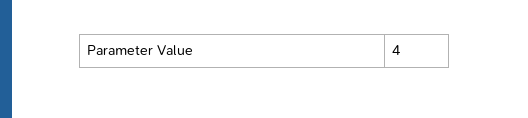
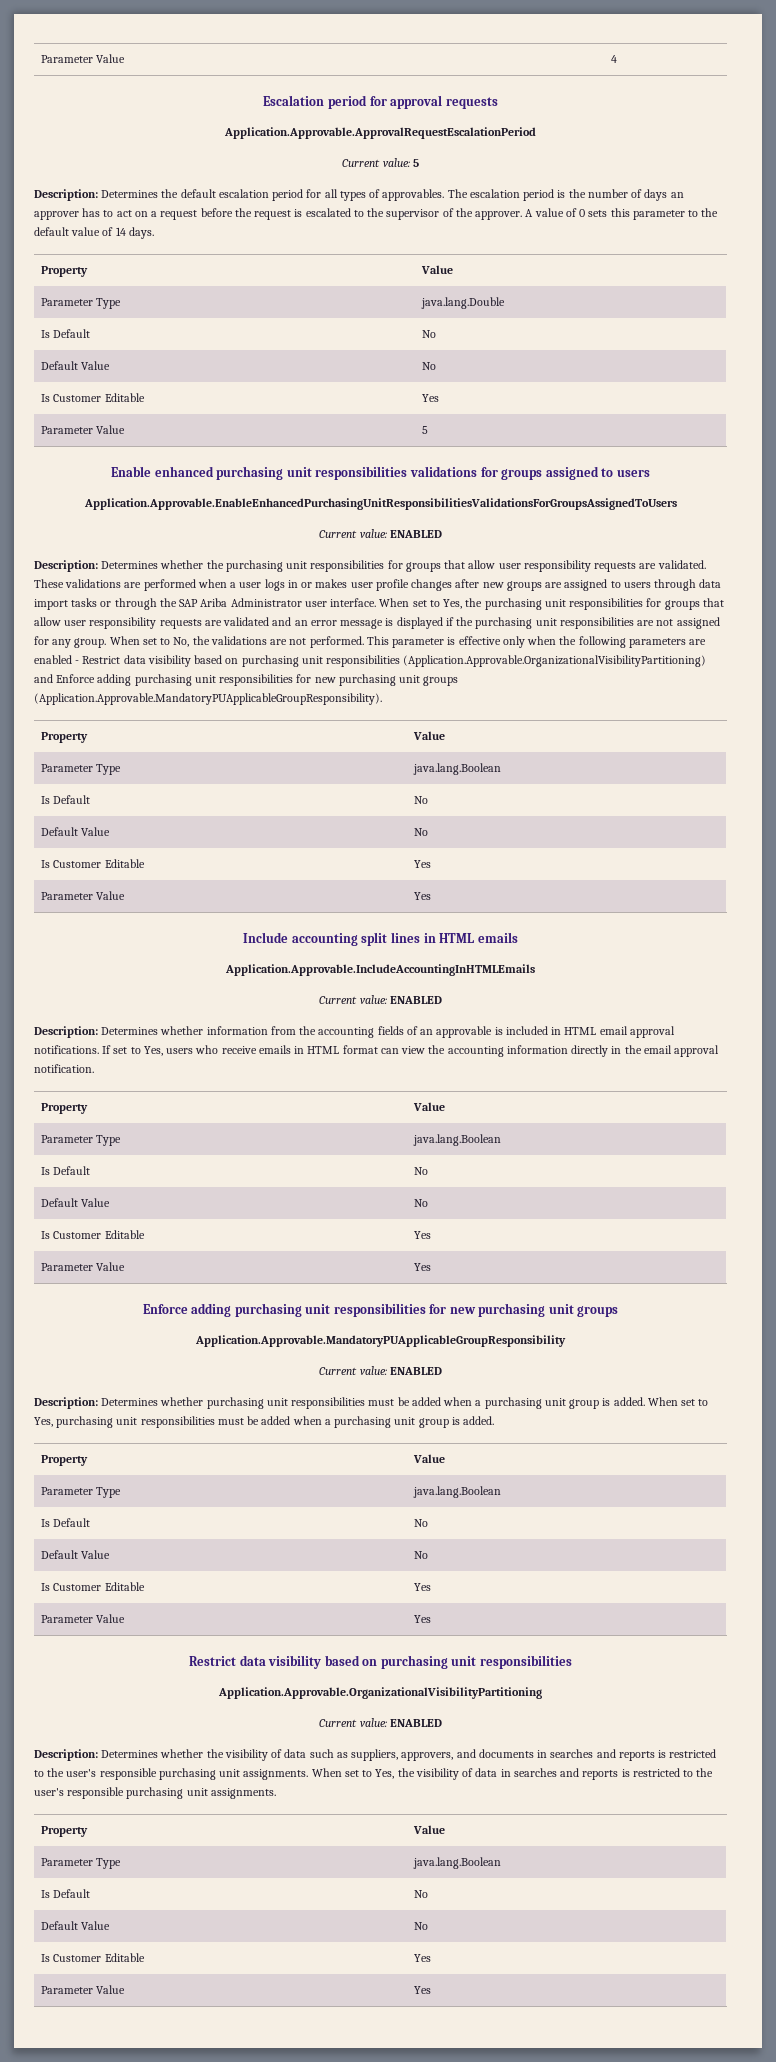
(402, 50) none -> [263,95,498,109] [224,127,536,139] [342,158,419,167] [34,189,684,201] [34,208,719,220] [34,227,154,239] [41,266,89,277] [421,265,454,274] [41,298,122,309] [421,297,506,309] [41,329,91,338] [422,330,437,338] [41,361,111,370] [422,362,437,370] [41,393,145,402] [422,394,440,402] [41,425,126,434] [422,426,429,434] [111,466,650,480] [83,498,677,510] [319,529,442,538] [34,560,706,572] [34,579,722,591] [34,598,724,610] [34,617,720,629] [34,636,707,648] [34,655,707,667] [34,674,459,686] [34,693,382,705] [41,732,89,743] [413,731,446,740] [41,764,122,775] [413,763,502,775] [41,795,91,804] [414,796,429,804] [41,827,111,836] [414,828,429,836] [41,859,145,868] [414,860,432,868] [41,891,126,900] [414,892,432,900] [243,932,518,946] [225,964,535,976] [319,995,442,1004] [34,1026,675,1038] [34,1045,720,1057] [34,1064,94,1073] [41,1103,89,1114] [413,1102,446,1111] [41,1135,122,1146] [413,1134,502,1146] [41,1166,91,1175] [414,1167,429,1175] [41,1198,111,1207] [414,1199,429,1207] [41,1230,145,1239] [414,1231,432,1239] [41,1262,126,1271] [414,1263,432,1271] [142,1303,619,1317] [195,1335,566,1347] [319,1366,442,1375] [34,1397,709,1409] [34,1416,495,1428] [41,1455,89,1466] [413,1454,446,1463] [41,1487,122,1498] [413,1486,502,1498] [41,1518,91,1527] [414,1519,429,1527] [41,1550,111,1559] [414,1551,429,1559] [41,1582,145,1591] [414,1583,432,1591] [41,1614,126,1623] [414,1615,432,1623] [189,1655,572,1669] [218,1687,542,1699] [319,1718,442,1727] [34,1749,717,1761] [34,1768,714,1780] [34,1787,276,1799] [41,1826,89,1837] [413,1825,446,1834] [41,1858,122,1869] [413,1857,502,1869] [41,1889,91,1898] [414,1890,429,1898] [41,1921,111,1930] [414,1922,429,1930] [41,1953,145,1962] [414,1954,432,1962] [41,1985,126,1994] [414,1986,432,1994] // Escalation period for approval requests // Application.Approvable.ApprovalRequestEscalationPeriod // Current value: 5 // Description: Determines the default escalation period for all types of approvables. The escalation period is the number of days an approver has to act on a request before the request is escalated to the supervisor of the approver. A value of 0 sets this parameter to the default value of 14 days. // Property | Value // Parameter Type | java.lang.Double // Is Default | No // Default Value | No // Is Customer Editable | Yes // Parameter Value | 5 // Enable enhanced purchasing unit responsibilities validations for groups assigned to users // Application.Approvable.EnableEnhancedPurchasingUnitResponsibilitiesValidationsForGroupsAssignedToUsers // Current value: ENABLED // Description: Determines whether the purchasing unit responsibilities for groups that allow user responsibility requests are validated. These validations are performed when a user logs in or makes user profile changes after new groups are assigned to users through data import tasks or through the SAP Ariba Administrator user interface. When set to Yes, the purchasing unit responsibilities for groups that allow user responsibility requests are validated and an error message is displayed if the purchasing unit responsibilities are not assigned for any group. When set to No, the validations are not performed. This parameter is effective only when the following parameters are enabled - Restrict data visibility based on purchasing unit responsibilities (Application.Approvable.OrganizationalVisibilityPartitioning) and Enforce adding purchasing unit responsibilities for new purchasing unit groups (Application.Approvable.MandatoryPUApplicableGroupResponsibility). // Property | Value // Parameter Type | java.lang.Boolean // Is Default | No // Default Value | No // Is Customer Editable | Yes // Parameter Value | Yes // Include accounting split lines in HTML emails // Application.Approvable.IncludeAccountingInHTMLEmails // Current value: ENABLED // Description: Determines whether information from the accounting fields of an approvable is included in HTML email approval notifications. If set to Yes, users who receive emails in HTML format can view the accounting information directly in the email approval notification. // Property | Value // Parameter Type | java.lang.Boolean // Is Default | No // Default Value | No // Is Customer Editable | Yes // Parameter Value | Yes // Enforce adding purchasing unit responsibilities for new purchasing unit groups // Application.Approvable.MandatoryPUApplicableGroupResponsibility // Current value: ENABLED // Description: Determines whether purchasing unit responsibilities must be added when a purchasing unit group is added. When set to Yes, purchasing unit responsibilities must be added when a purchasing unit group is added. // Property | Value // Parameter Type | java.lang.Boolean // Is Default | No // Default Value | No // Is Customer Editable | Yes // Parameter Value | Yes // Restrict data visibility based on purchasing unit responsibilities // Application.Approvable.OrganizationalVisibilityPartitioning // Current value: ENABLED // Description: Determines whether the visibility of data such as suppliers, approvers, and documents in searches and reports is restricted to the user's responsible purchasing unit assignments. When set to Yes, the visibility of data in searches and reports is restricted to the user's responsible purchasing unit assignments. // Property | Value // Parameter Type | java.lang.Boolean // Is Default | No // Default Value | No // Is Customer Editable | Yes // Parameter Value | Yes

